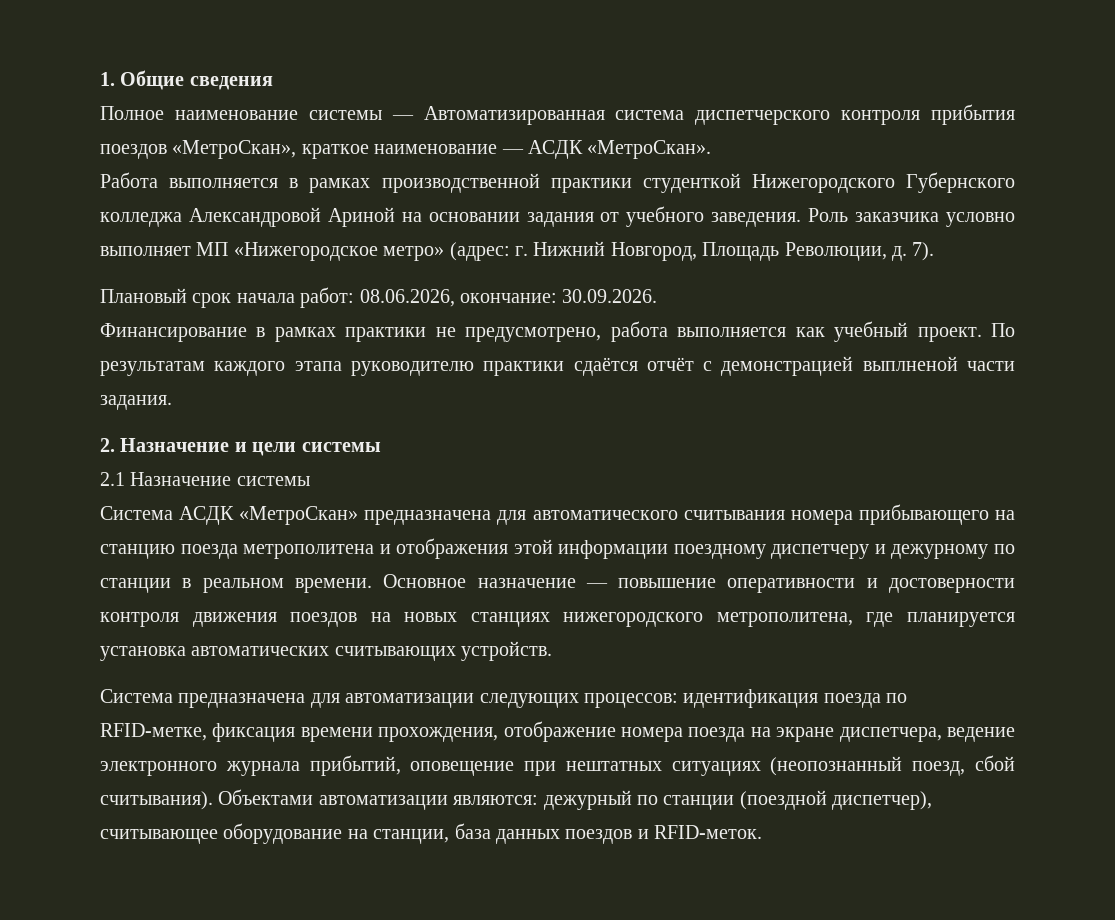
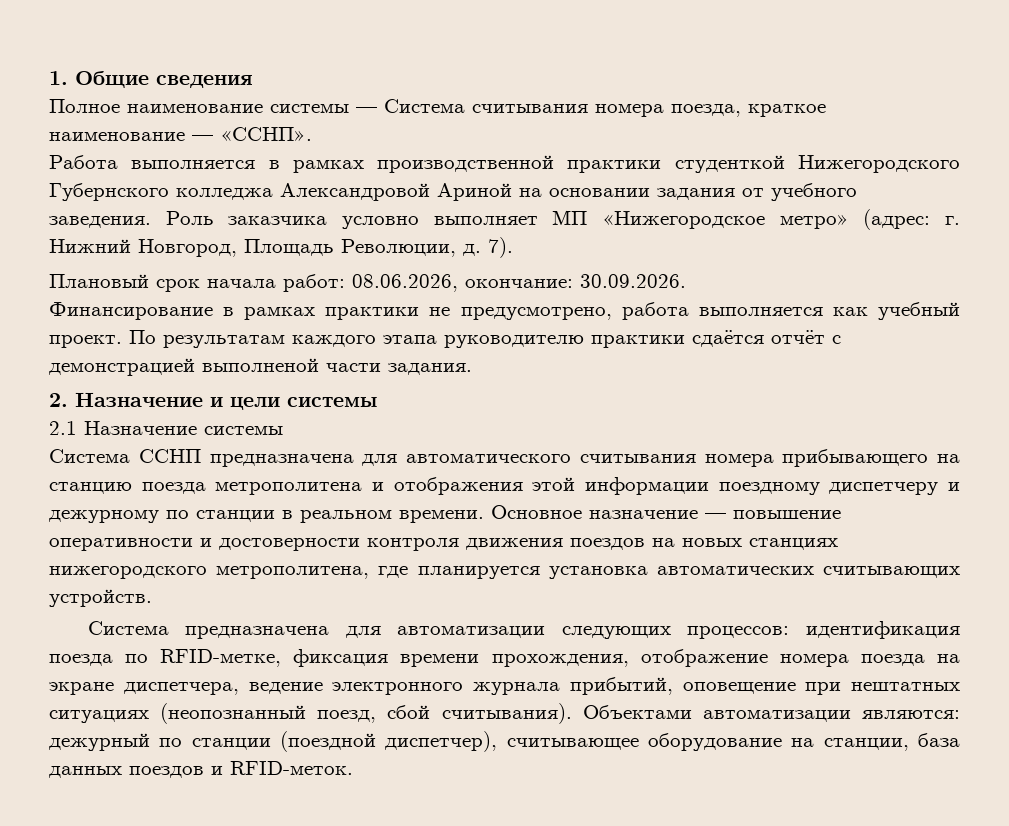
[423,104,1015,125] [100,140,297,159] Автоматизированная система диспетчерского контроля прибытия поездов «МетроСкан», -> [384,99,741,117] Система считывания номера поезда,
[528,140,712,159] АСДК «МетроСкан». -> [220,127,312,141] «ССНП».
[862,356,958,371] выплненой -> [202,358,319,372] выполненой
[179,506,359,525] АСДК «МетроСкан» -> [138,449,201,463] ССНП

